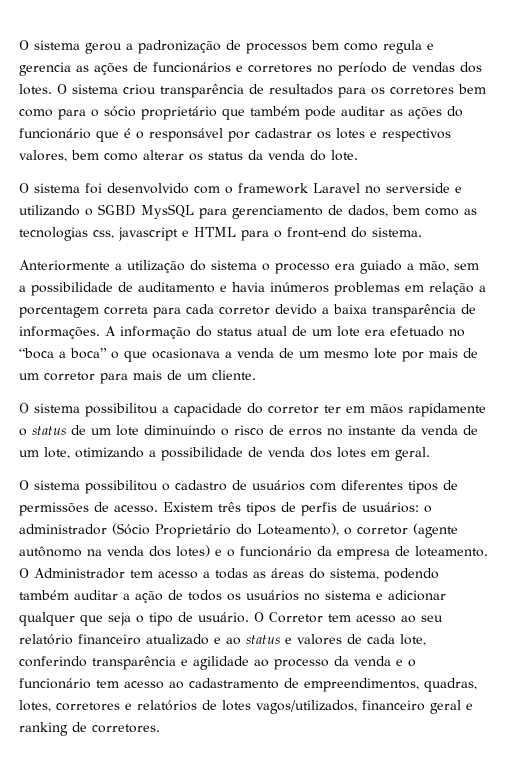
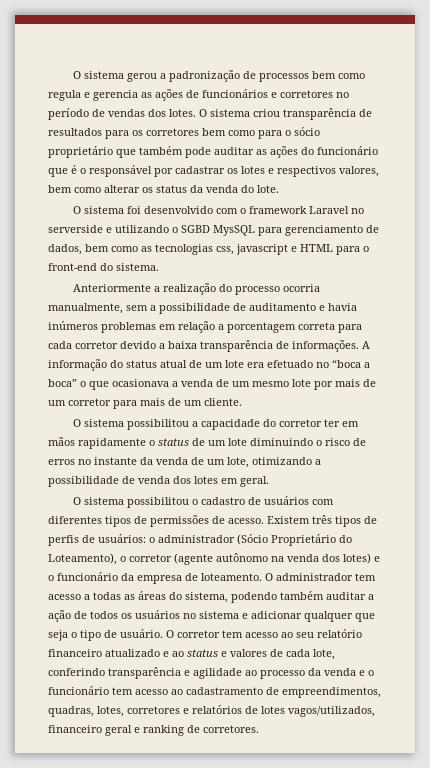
[127,260,449,274] utilização do sistema o processo era guiado a mão, -> [162,283,320,295] [48,303,123,314] realização do processo ocorria manualmente,
[34,568,125,579] Administrador -> [276,573,353,581] administrador
[269,612,323,623] Corretor -> [177,630,220,638] corretor

